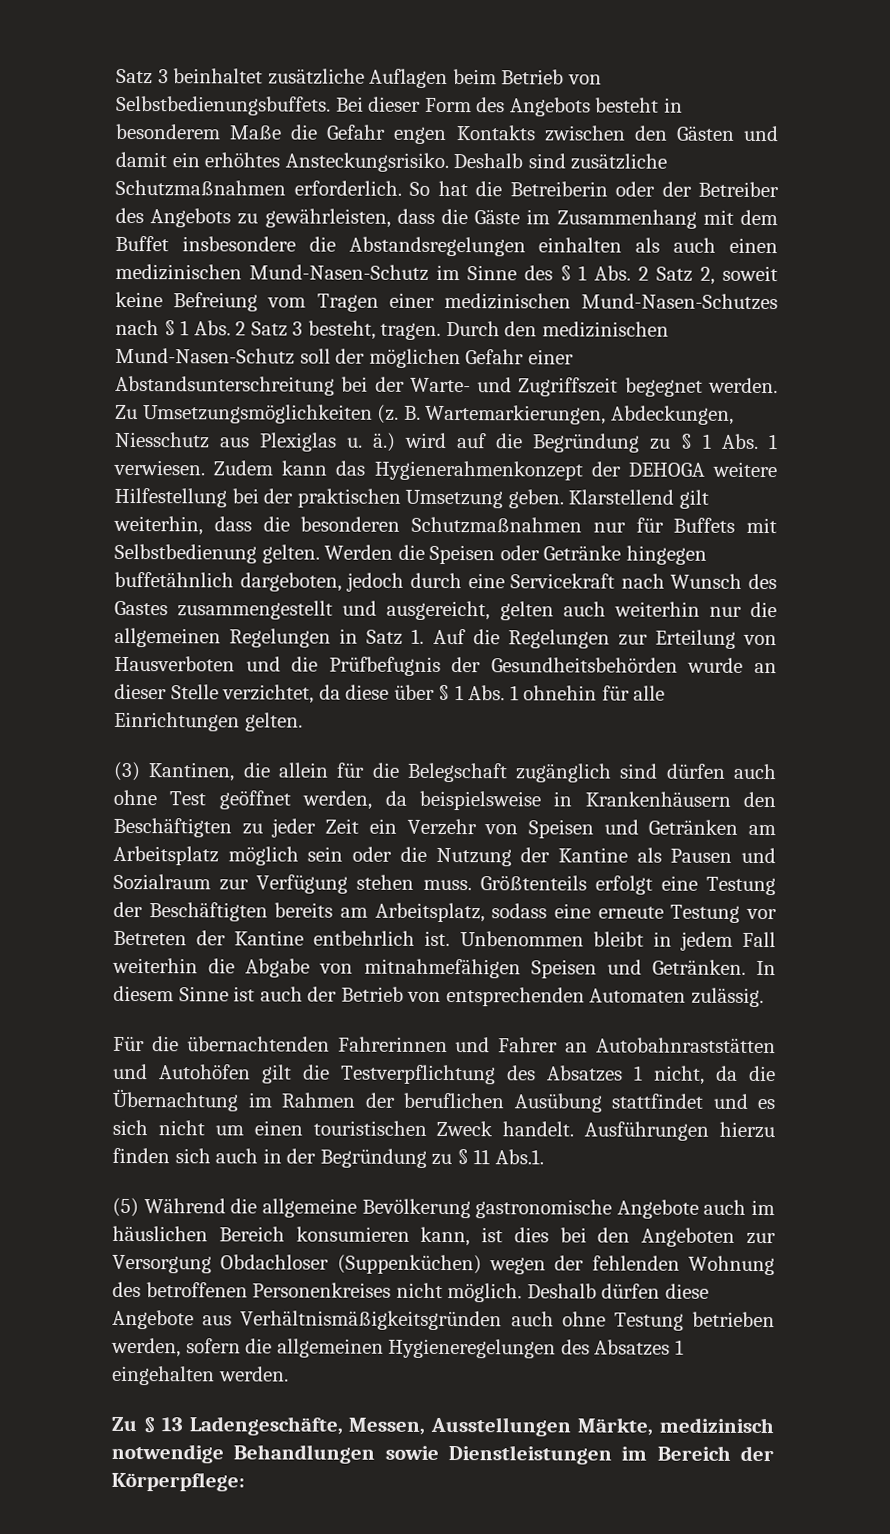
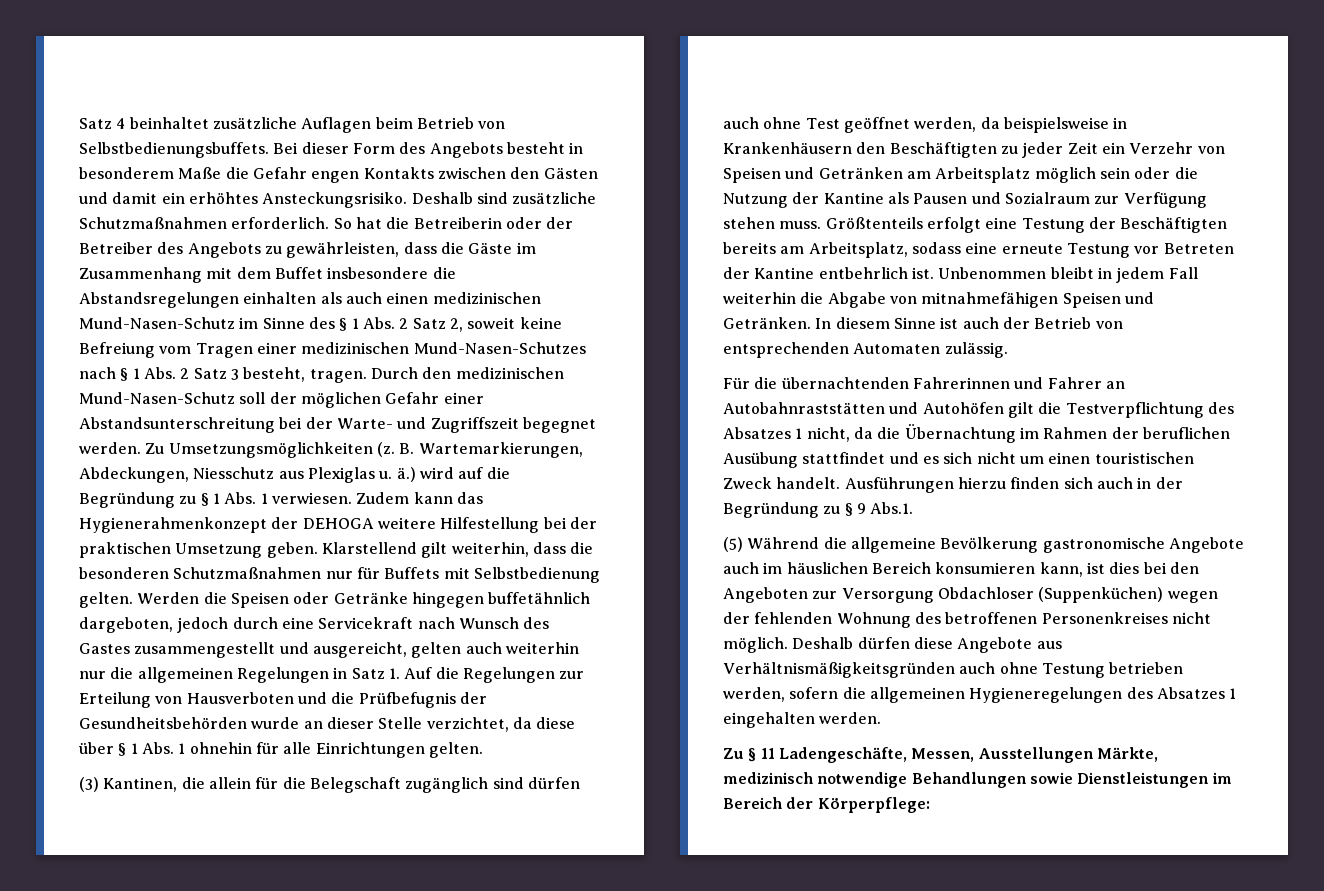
[116,68,169,85] Satz 3 -> [79,118,126,129] Satz 4
[473,1149,491,1165] 11 -> [856,503,866,514] 9
[160,1417,183,1432] 13 -> [760,748,775,759] 11

